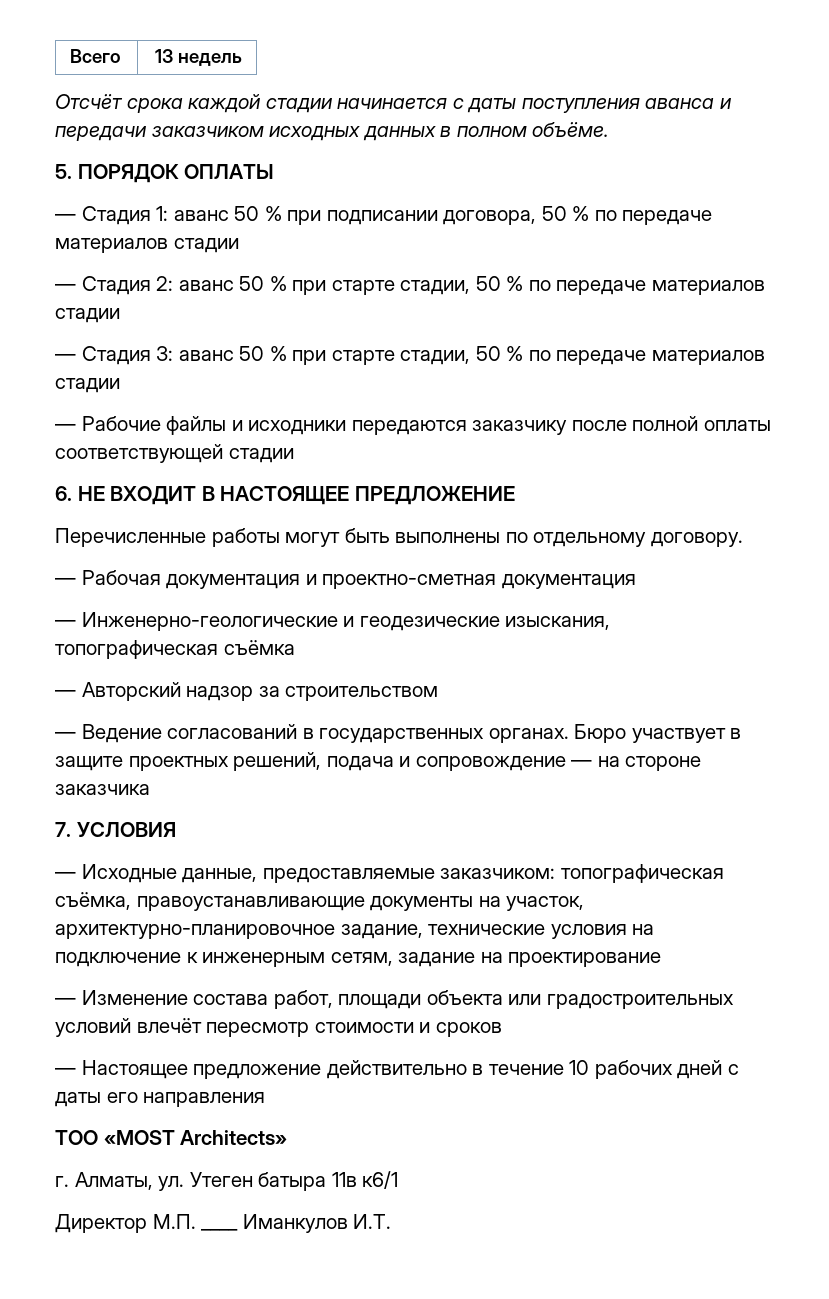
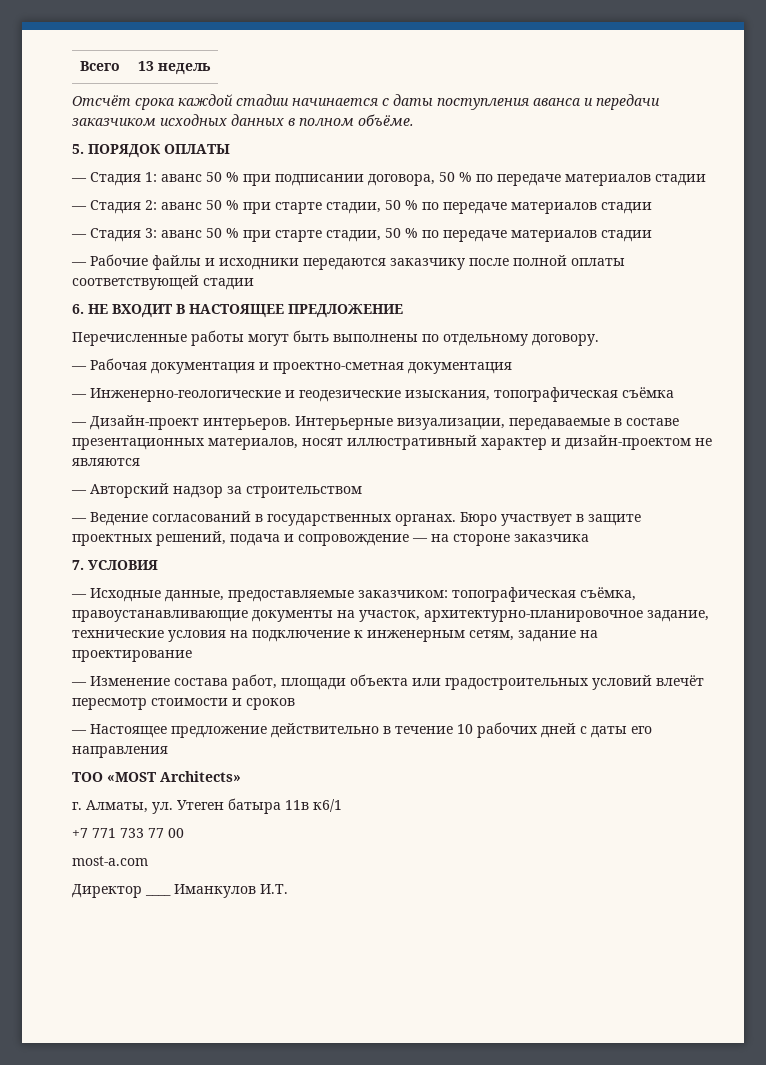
(295, 647) none -> [71,415,679,430] [72,435,712,450] [72,458,140,466] // — Дизайн-проект интерьеров. Интерьерные визуализации, передаваемые в составе презентационных материалов, носят иллюстративный характер и дизайн-проектом не являются
(399, 1180) none -> [72,828,184,838] [72,856,148,866] // +7 771 733 77 00 // most-a.com
[152,1214,196,1229] М.П. -> (142, 891) none

